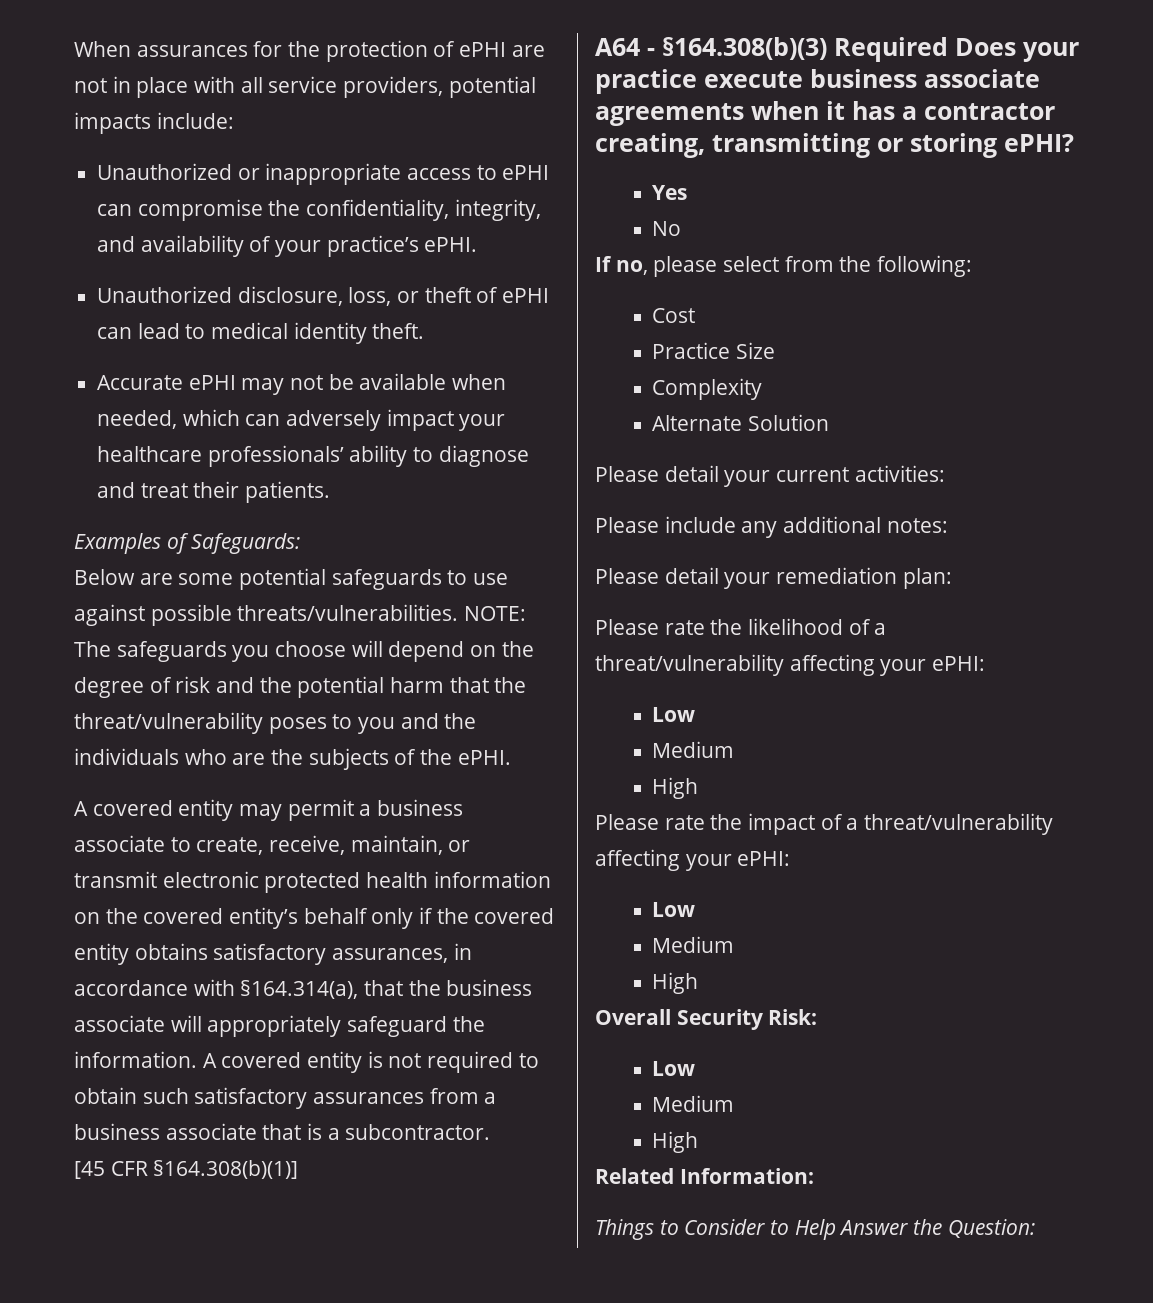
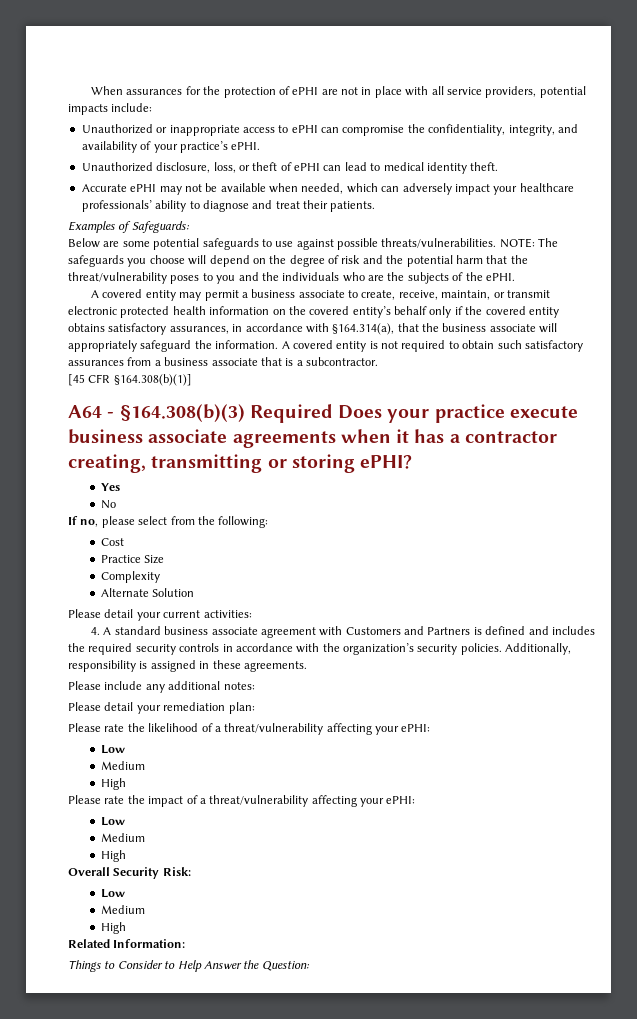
(945, 473) none -> [91,626,595,638] [68,643,572,655] [68,660,307,672] // 4. A standard business associate agreement with Customers and Partners is defined and includes the required security controls in accordance with the organization’s security policies. Additionally, responsibility is assigned in these agreements.

